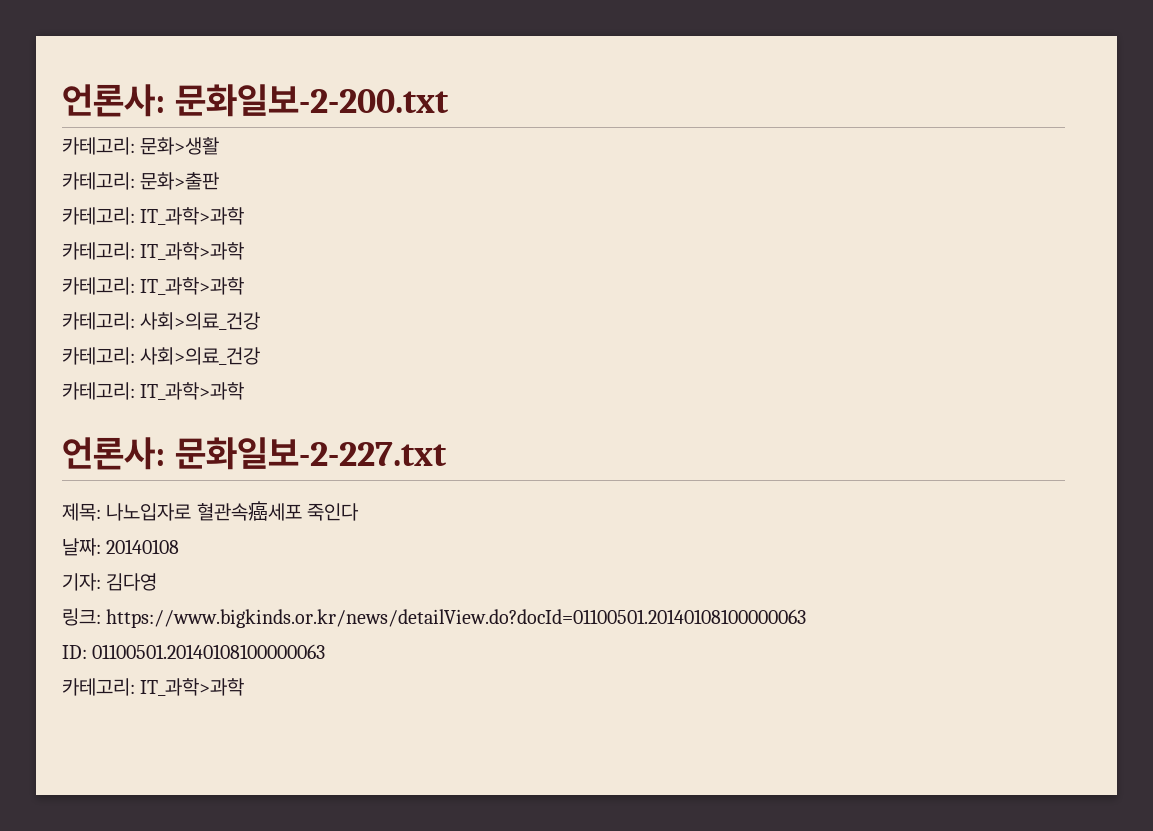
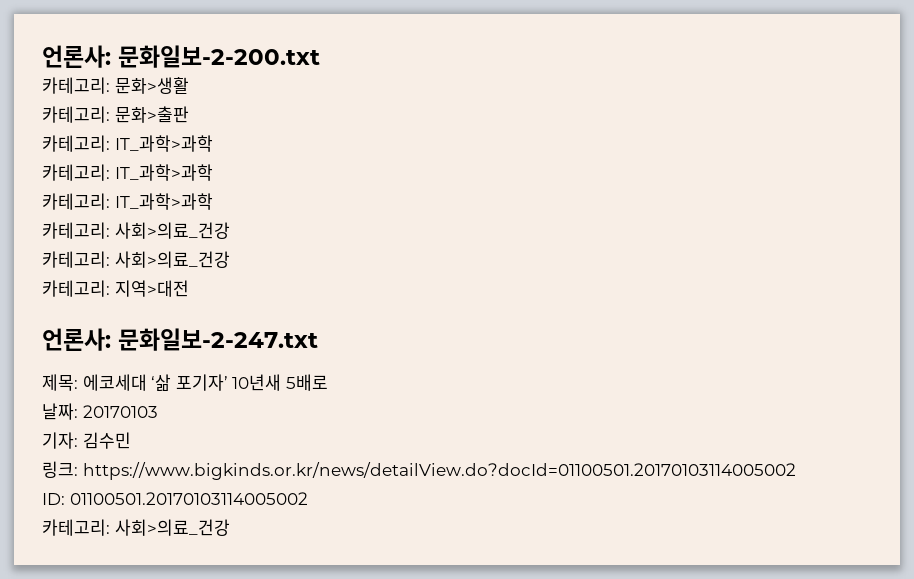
[140,382,245,400] [62,437,447,470] IT_과학>과학 // 언론사: 문화일보-2-227.txt -> [114,280,189,297] [42,328,318,351] 지역>대전 // 언론사: 문화일보-2-247.txt
[106,501,360,521] 나노입자로 혈관속癌세포 죽인다 -> [82,374,328,391] 에코세대 ‘삶 포기자’ 10년새 5배로
[106,539,180,554] 20140108 -> [82,405,158,418] 20170103
[106,573,158,591] 김다영 -> [82,432,131,449] 김수민
[106,609,807,628] https://www.bigkinds.or.kr/news/detailView.do?docId=01100501.20140108100000063 -> [82,462,796,480] https://www.bigkinds.or.kr/news/detailView.do?docId=01100501.20170103114005002
[92,644,326,659] [62,678,245,696] 01100501.20140108100000063 // 카테고리: IT_과학>과학 -> [69,492,308,505] [42,519,230,536] 01100501.20170103114005002 // 카테고리: 사회>의료_건강

